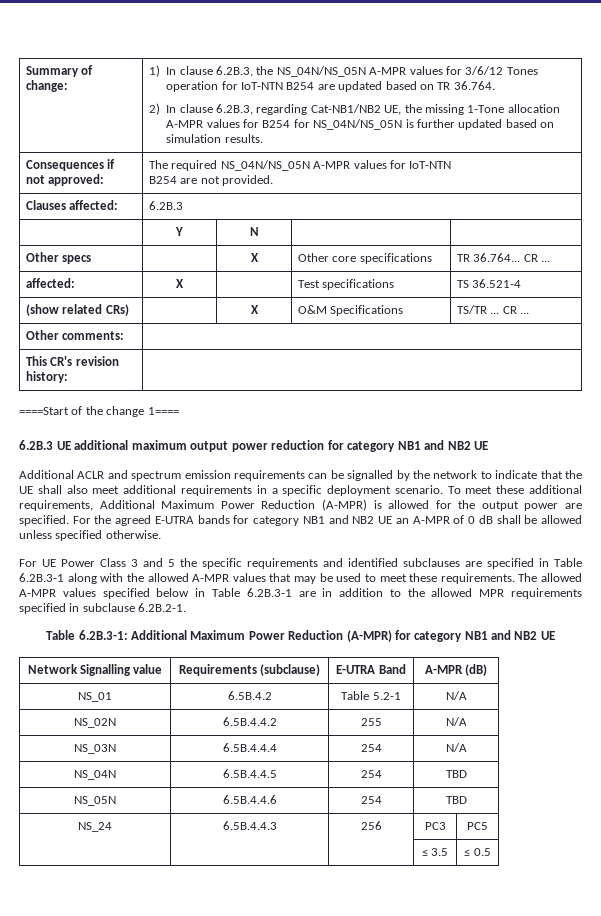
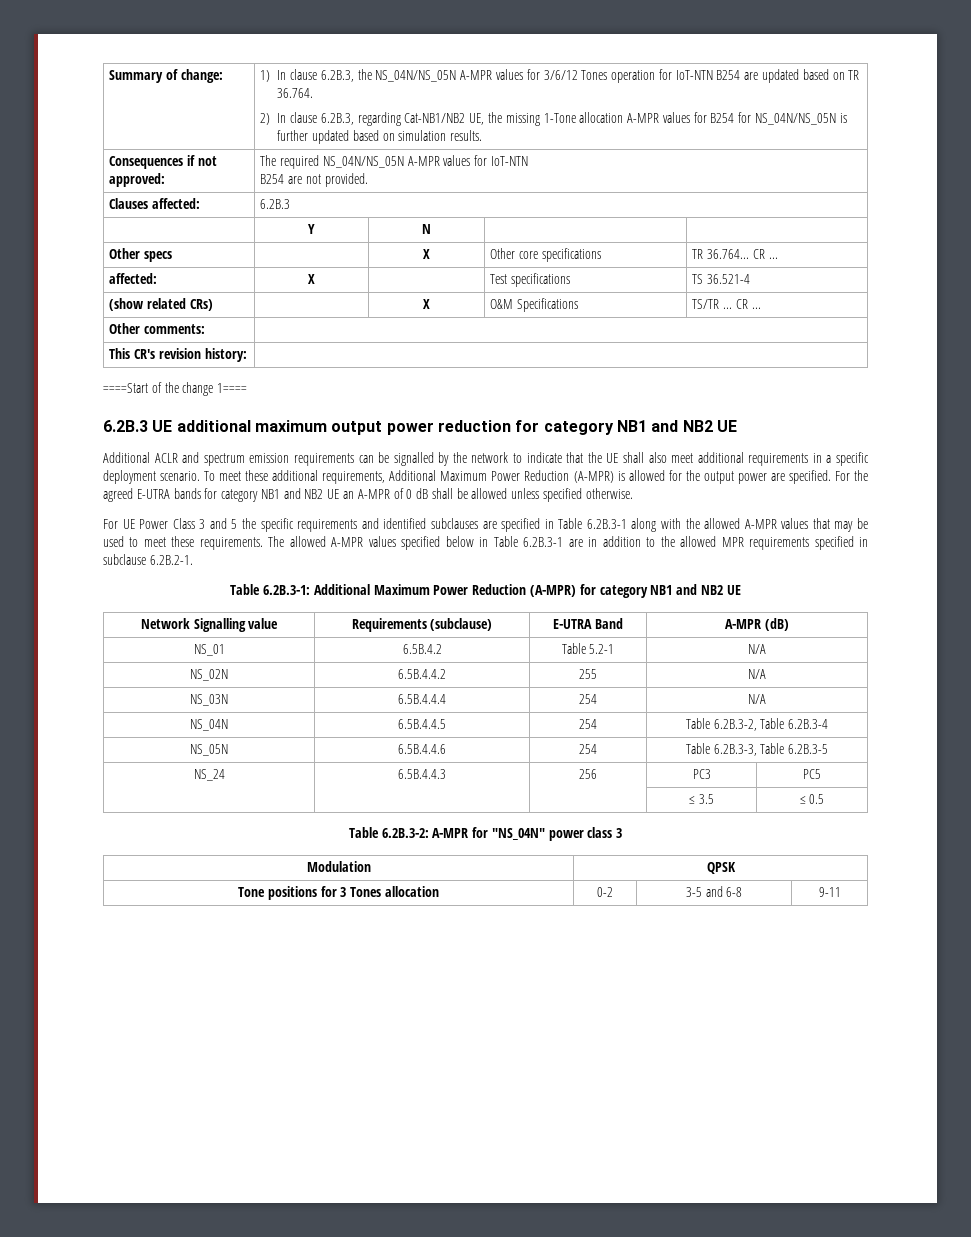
[445,770,467,778] TBD -> [685,718,829,731] Table 6.2B.3-2, Table 6.2B.3-4
[445,796,467,804] TBD -> [685,743,829,756] Table 6.2B.3-3, Table 6.2B.3-5
(491, 852) none -> [348,827,623,841] [306,861,371,872] [706,862,736,874] [238,886,439,900] [597,887,613,897] [685,886,743,897] [818,887,841,897] // Table 6.2B.3-2: A-MPR for "NS_04N" power class 3 // Modulation | QPSK // Tone positions for 3 Tones allocation | 0-2 | 3-5 and 6-8 | 9-11

